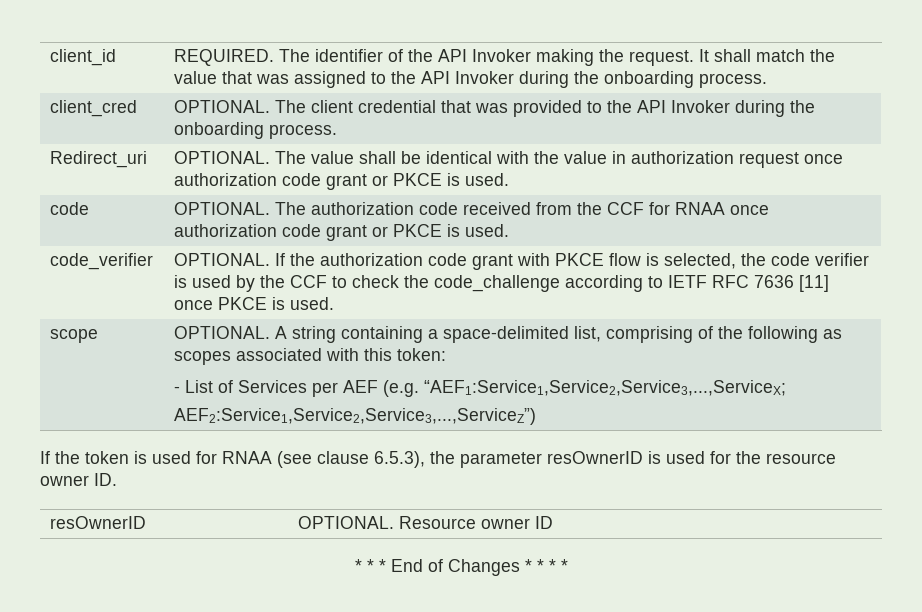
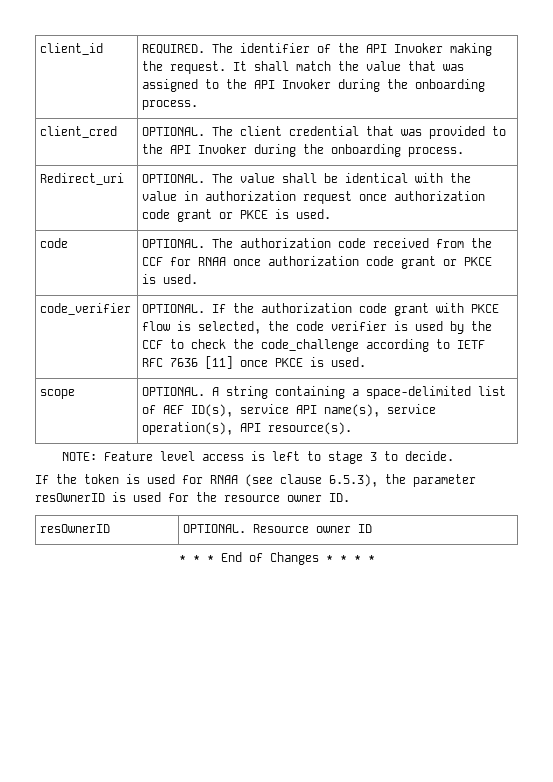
[574,326,843,343] [174,348,447,365] [174,380,787,397] [174,408,537,425] list, comprising of the following as scopes associated with this token: // - List of Services per AEF (e.g. “AEF1:Service1,Service2,Service3,...,ServiceX; // AEF2:Service1,Service2,Service3,...,ServiceZ”) -> [478,386,507,396] [142,404,437,417] [142,422,353,435] [61,451,454,464] list of AEF ID(s), service API name(s), service operation(s), API resource(s). // NOTE: Feature level access is left to stage 3 to decide.

